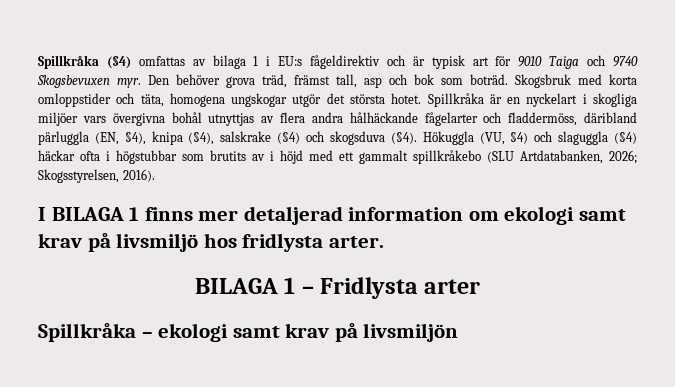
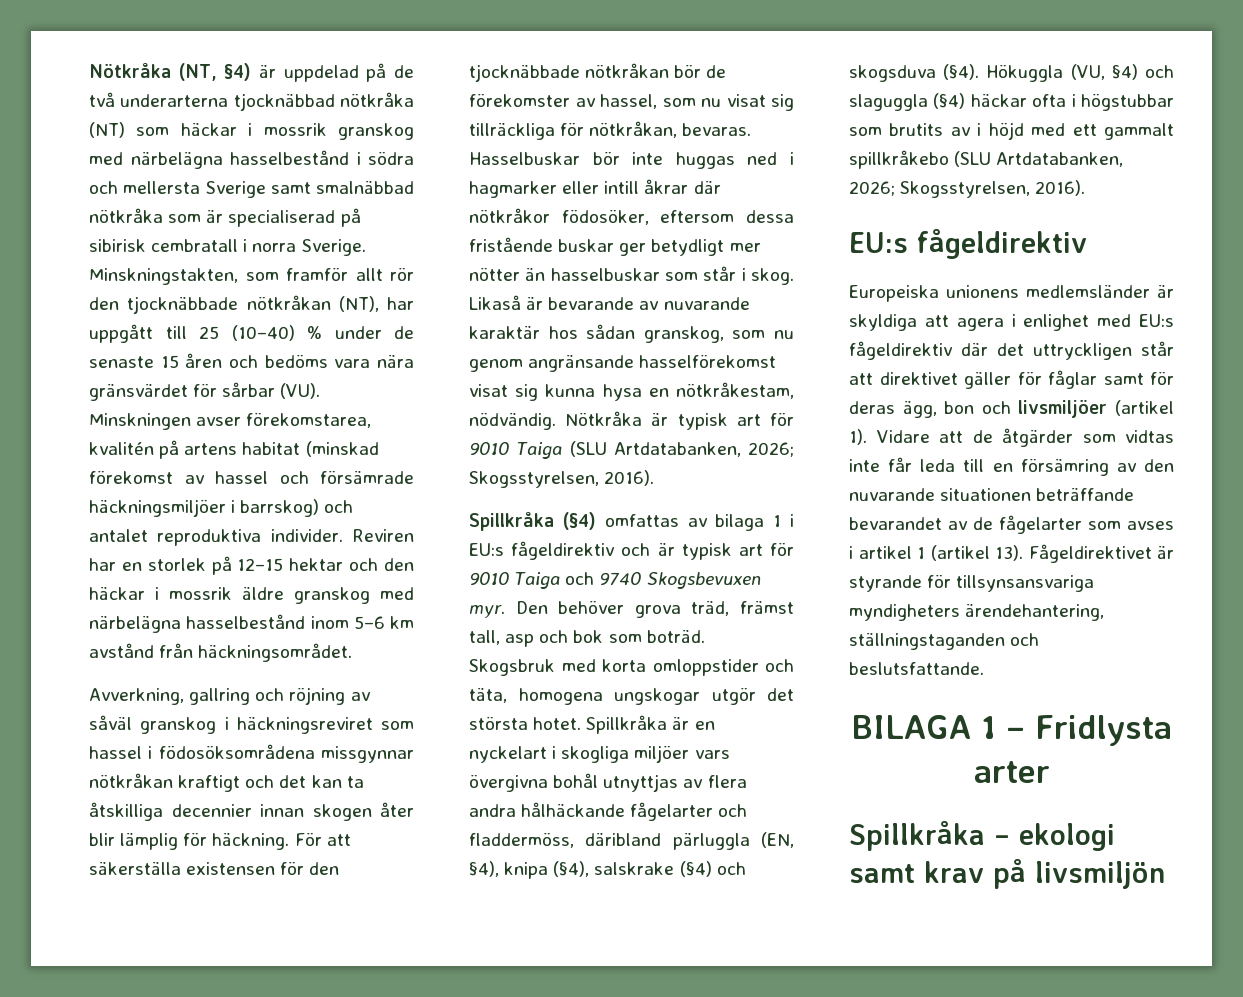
(38, 62) none -> [89,63,414,82] [89,92,414,111] [89,122,414,140] [89,150,414,169] [89,181,414,198] [89,208,361,227] [89,239,366,256] [89,267,414,285] [89,295,414,314] [89,324,414,343] [89,353,414,368] [89,382,321,401] [89,412,372,430] [89,440,379,459] [89,470,414,484] [89,499,354,517] [89,529,415,546] [89,556,414,575] [89,587,414,604] [89,614,414,633] [89,643,353,662] [89,687,371,705] [89,715,414,734] [89,744,414,763] [89,773,364,792] [89,802,414,821] [89,832,351,850] [89,861,340,875] [469,63,727,82] [469,93,794,111] [469,121,752,140] [469,151,794,169] [469,179,721,198] [469,208,794,225] [469,237,761,256] [469,266,794,285] [469,295,750,310] [469,324,794,343] [469,354,777,372] [469,382,794,401] [469,411,794,430] [469,441,794,459] [469,470,655,488] Nötkråka (NT, §4) är uppdelad på de två underarterna tjocknäbbad nötkråka (NT) som häckar i mossrik granskog med närbelägna hasselbestånd i södra och mellersta Sverige samt smalnäbbad nötkråka som är specialiserad på sibirisk cembratall i norra Sverige. Minskningstakten, som framför allt rör den tjocknäbbade nötkråkan (NT), har uppgått till 25 (10–40) % under de senaste 15 åren och bedöms vara nära gränsvärdet för sårbar (VU). Minskningen avser förekomstarea, kvalitén på artens habitat (minskad förekomst av hassel och försämrade häckningsmiljöer i barrskog) och antalet reproduktiva individer. Reviren har en storlek på 12–15 hektar och den häckar i mossrik äldre granskog med närbelägna hasselbestånd inom 5–6 km avstånd från häckningsområdet. // Avverkning, gallring och röjning av såväl granskog i häckningsreviret som hassel i födosöksområdena missgynnar nötkråkan kraftigt och det kan ta åtskilliga decennier innan skogen åter blir lämplig för häckning. För att säkerställa existensen för den tjocknäbbade nötkråkan bör de förekomster av hassel, som nu visat sig tillräckliga för nötkråkan, bevaras. Hasselbuskar bör inte huggas ned i hagmarker eller intill åkrar där nötkråkor födosöker, eftersom dessa fristående buskar ger betydligt mer nötter än hasselbuskar som står i skog. Likaså är bevarande av nuvarande karaktär hos sådan granskog, som nu genom angränsande hasselförekomst visat sig kunna hysa en nötkråkestam, nödvändig. Nötkråka är typisk art för 9010 Taiga (SLU Artdatabanken, 2026; Skogsstyrelsen, 2016). //
[38,206,626,225] [38,233,384,252] I BILAGA 1 finns mer detaljerad information om ekologi samt krav på livsmiljö hos fridlysta arter. -> [849,229,1087,259] [849,285,1174,302] [849,314,1174,331] [849,341,1174,360] [849,370,1174,389] [849,400,1174,418] [849,428,1174,447] [849,457,1174,476] [849,488,1135,501] [849,515,1174,534] [849,544,1174,563] [849,574,1095,592] [849,604,1105,621] [849,633,1040,650] [849,662,984,675] EU:s fågeldirektiv // Europeiska unionens medlemsländer är skyldiga att agera i enlighet med EU:s fågeldirektiv där det uttryckligen står att direktivet gäller för fåglar samt för deras ägg, bon och livsmiljöer (artikel 1). Vidare att de åtgärder som vidtas inte får leda till en försämring av den nuvarande situationen beträffande bevarandet av de fågelarter som avses i artikel 1 (artikel 13). Fågeldirektivet är styrande för tillsynsansvariga myndigheters ärendehantering, ställningstaganden och beslutsfattande.

